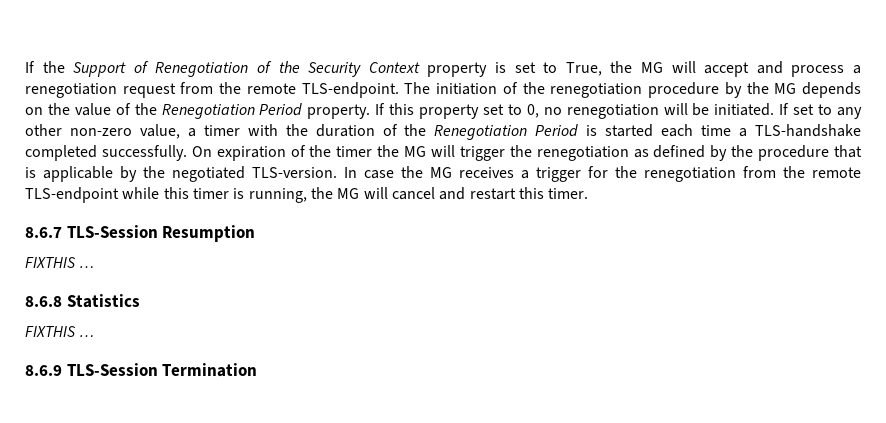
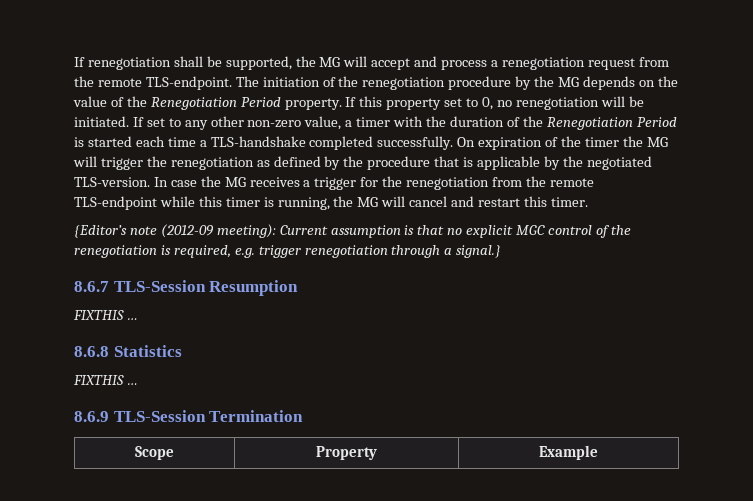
[25,61,602,77] If the Support of Renegotiation of the Security Context property is set to True, -> [74,56,292,70] If renegotiation shall be supported,
(589, 193) none -> [74,224,631,238] [74,245,502,258] // {Editor’s note (2012-09 meeting): Current assumption is that no explicit MGC control of the renegotiation is required, e.g. trigger renegotiation through a signal.}
(258, 370) none -> [135,446,174,460] [316,446,377,460] [539,445,598,460] // Scope | Property | Example

